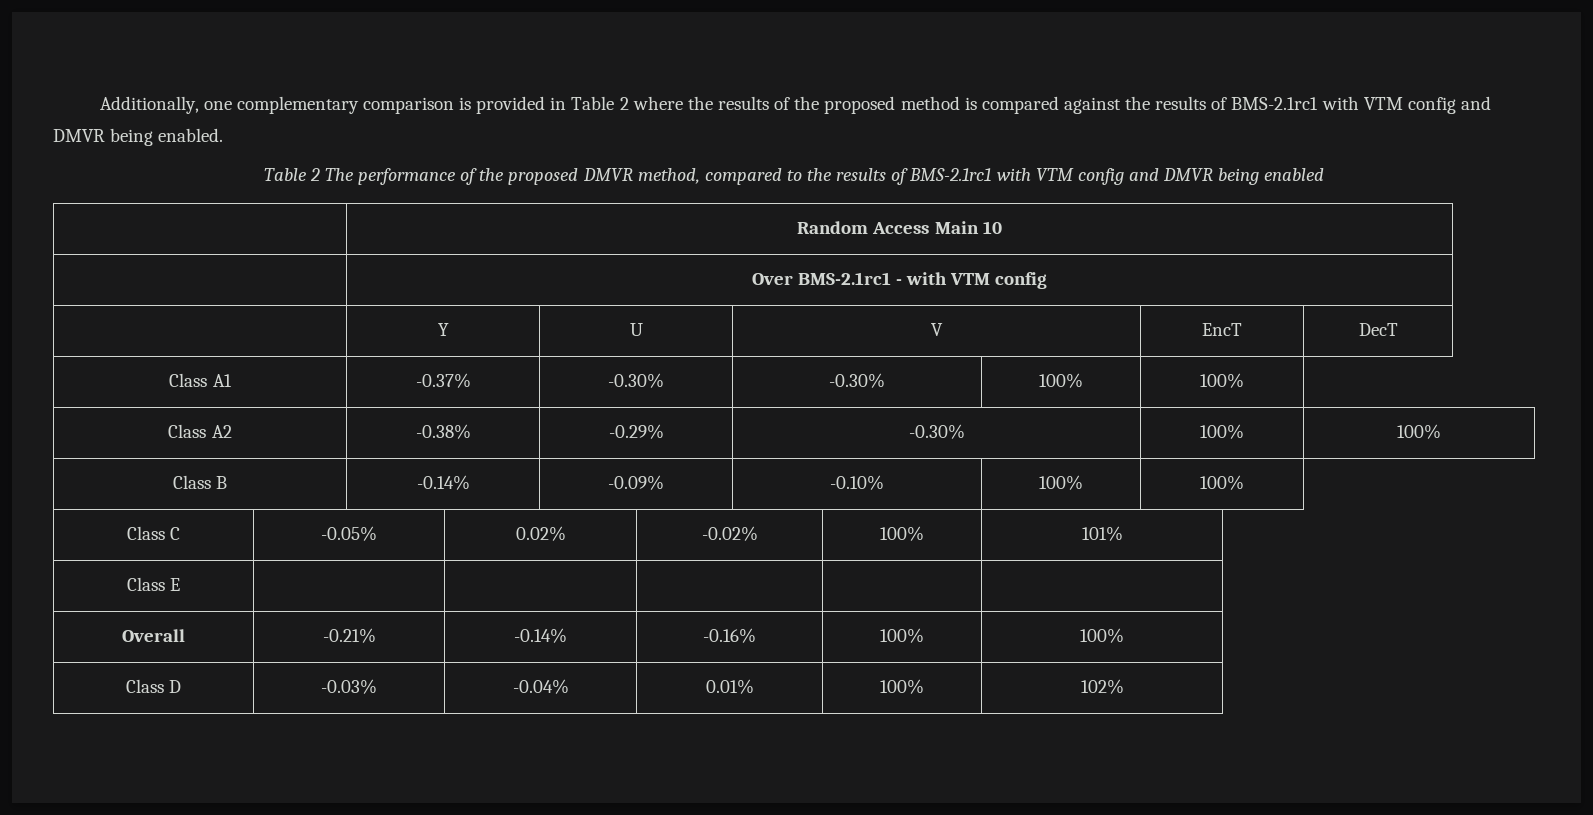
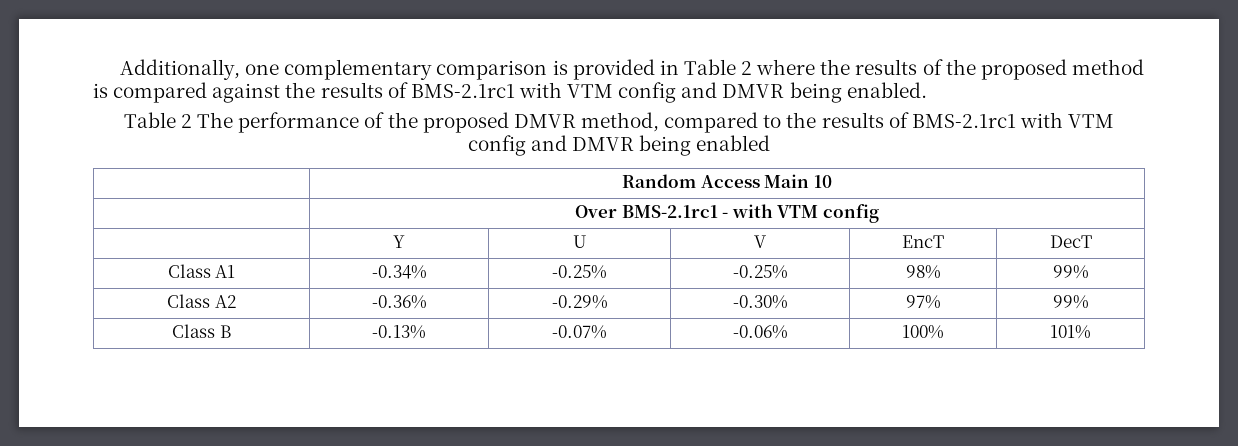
[415,373,471,388] [608,373,664,388] [829,373,885,388] [1039,373,1083,388] [1200,373,1245,388] -0.37% | -0.30% | -0.30% | 100% | 100% -> [371,265,427,279] [552,265,607,279] [732,265,788,279] [905,265,941,279] [1052,265,1089,279] -0.34% | -0.25% | -0.25% | 98% | 99%
[415,424,471,439] -0.38% -> [371,295,427,309] -0.36%
[1200,424,1245,439] [1397,424,1442,439] 100% | 100% -> [905,295,941,309] [1052,295,1089,309] 97% | 99%
[416,475,470,490] [608,475,664,490] [830,475,884,490] [1039,475,1083,490] [1200,475,1245,490] [126,526,181,540] [321,526,377,541] [515,526,566,541] [701,526,758,541] [880,526,924,541] [1081,526,1123,541] [126,577,181,591] [122,629,185,642] [322,628,376,643] [514,628,567,643] [703,628,756,643] [880,628,924,643] [1080,628,1124,643] [125,679,182,693] [321,679,377,694] [512,679,569,694] [705,679,754,694] [880,679,924,694] [1080,679,1124,694] -0.14% | -0.09% | -0.10% | 100% | 100% // Class C | -0.05% | 0.02% | -0.02% | 100% | 101% // Class E | | | | | // Overall | -0.21% | -0.14% | -0.16% | 100% | 100% // Class D | -0.03% | -0.04% | 0.01% | 100% | 102% -> [372,325,426,339] [552,325,607,339] [732,325,788,339] [901,325,944,339] [1050,325,1091,339] -0.13% | -0.07% | -0.06% | 100% | 101%

